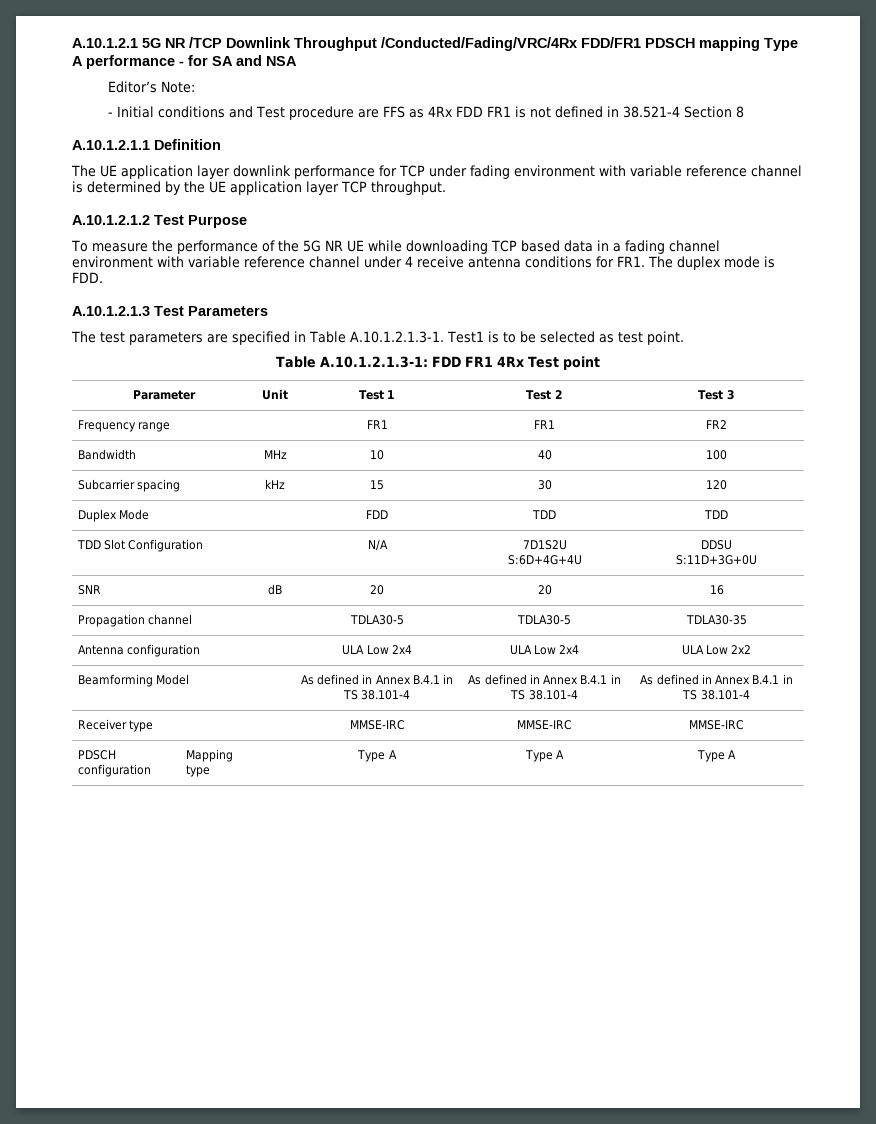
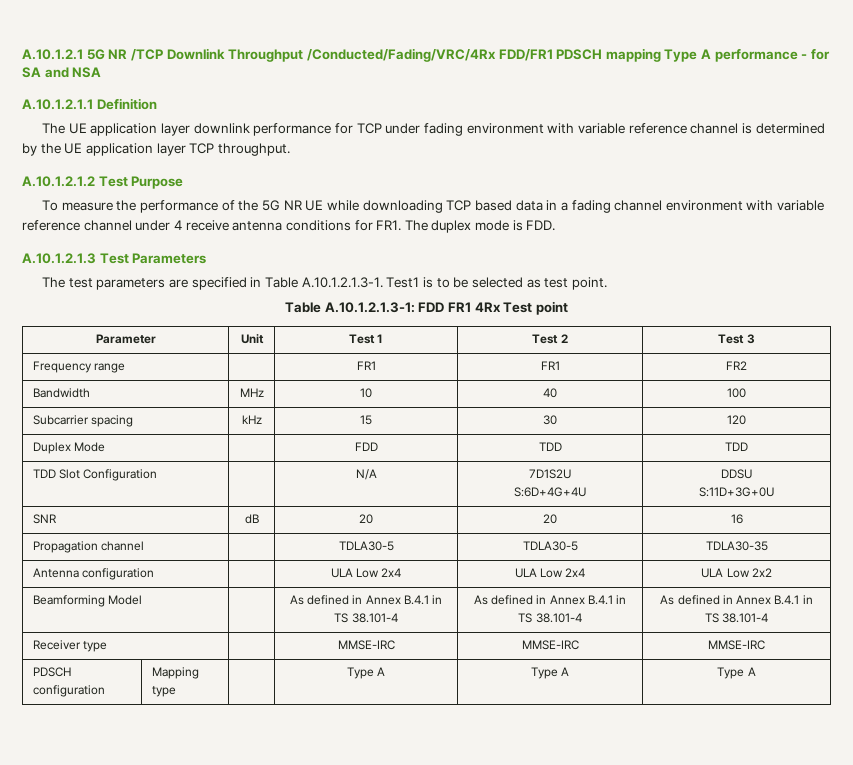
[108,81,196,93] [108,106,745,120] // Editor’s Note: // - Initial conditions and Test procedure are FFS as 4Rx FDD FR1 is not defined in 38.521-4 Section 8 -> (102, 72) none

